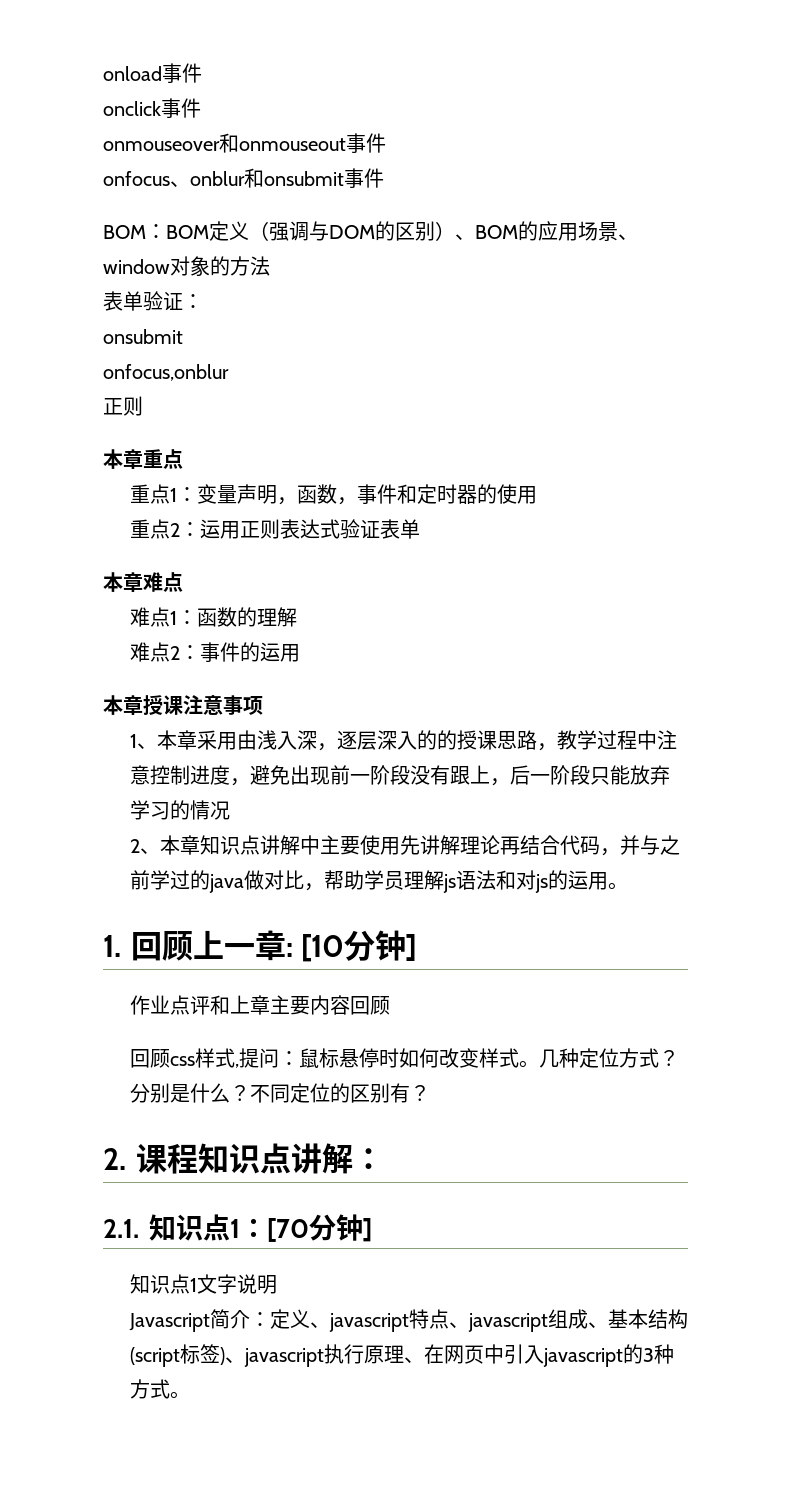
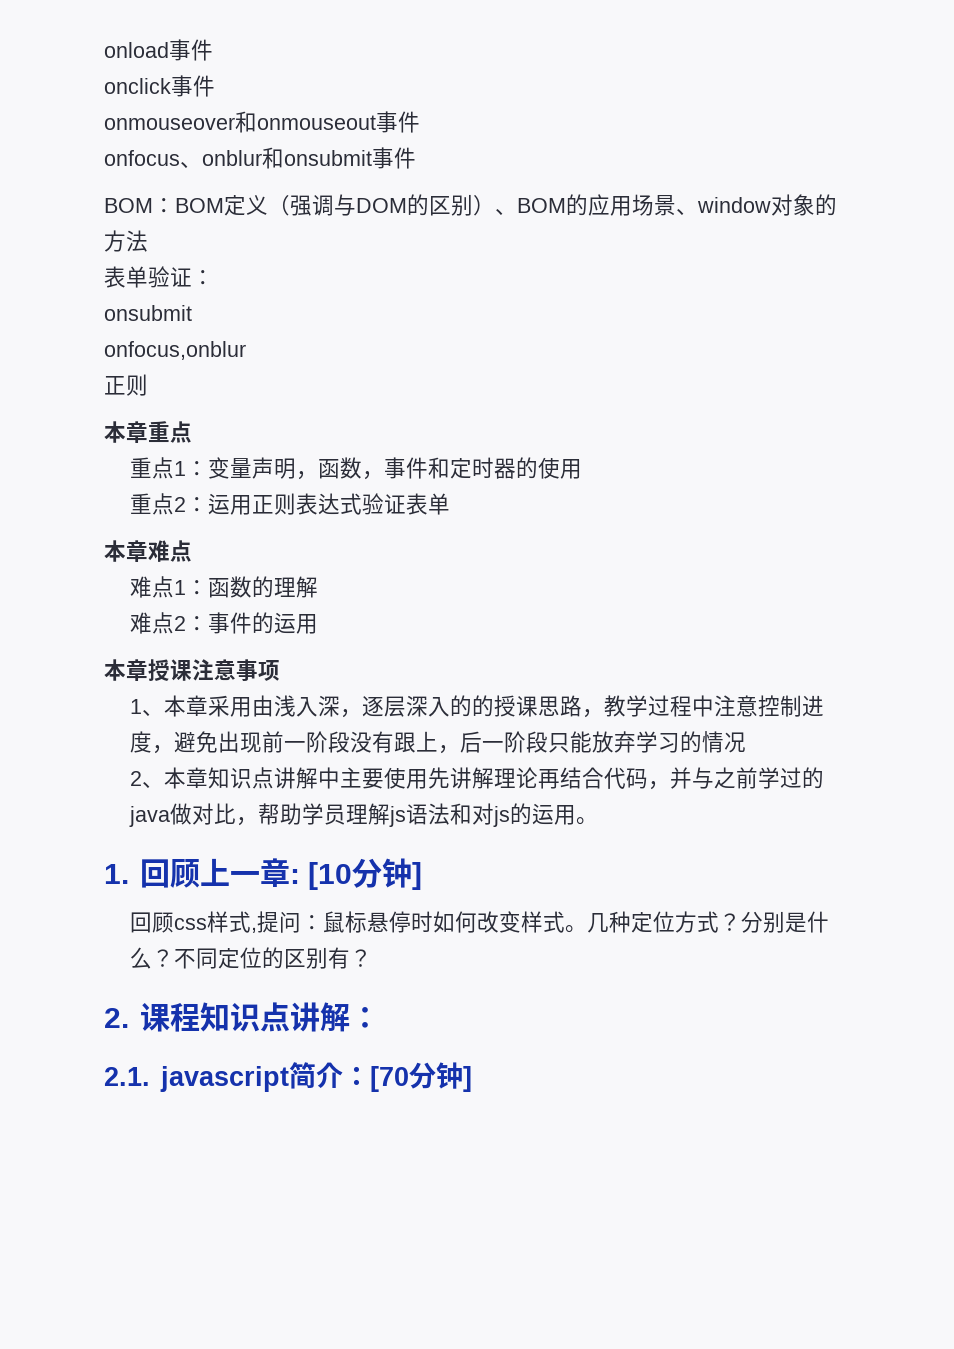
[129,995,390,1015] // 作业点评和上章主要内容回顾 -> (422, 876) none
[149,1214,240,1241] 知识点1 -> [159,1062,343,1092] javascript简介
[129,1274,277,1294] [128,1309,688,1332] [129,1344,674,1367] [129,1379,190,1399] // 知识点1文字说明 // Javascript简介：定义、javascript特点、javascript组成、基本结构(script标签)、javascript执行原理、在网页中引入javascript的3种方式。 -> (472, 1079) none

